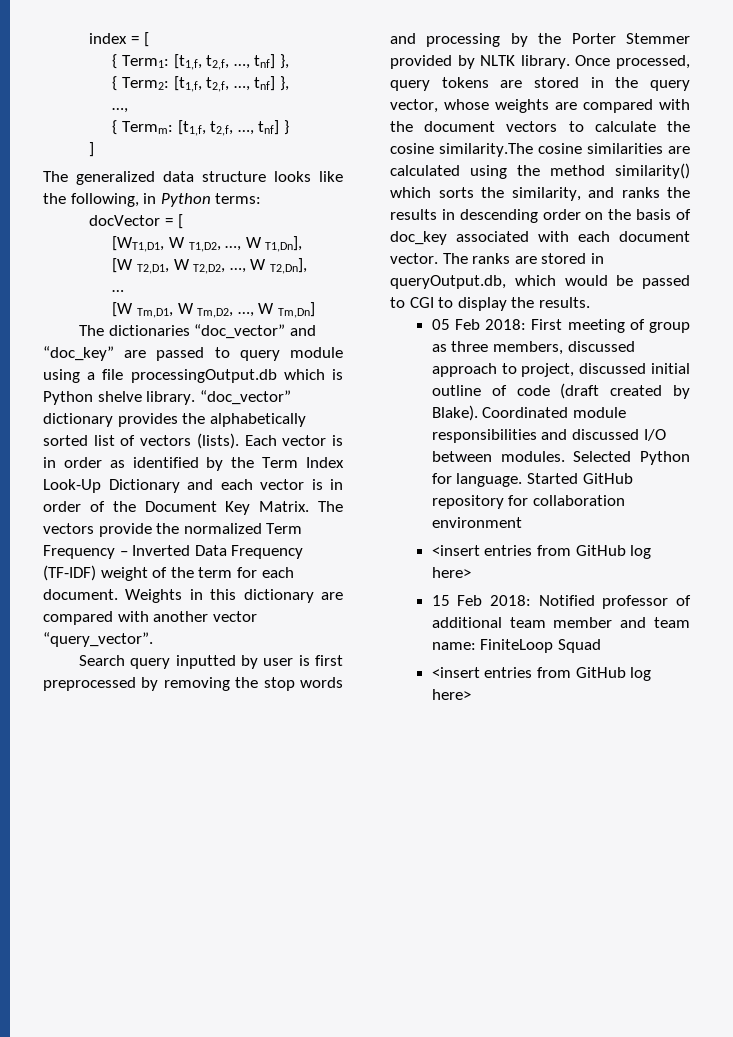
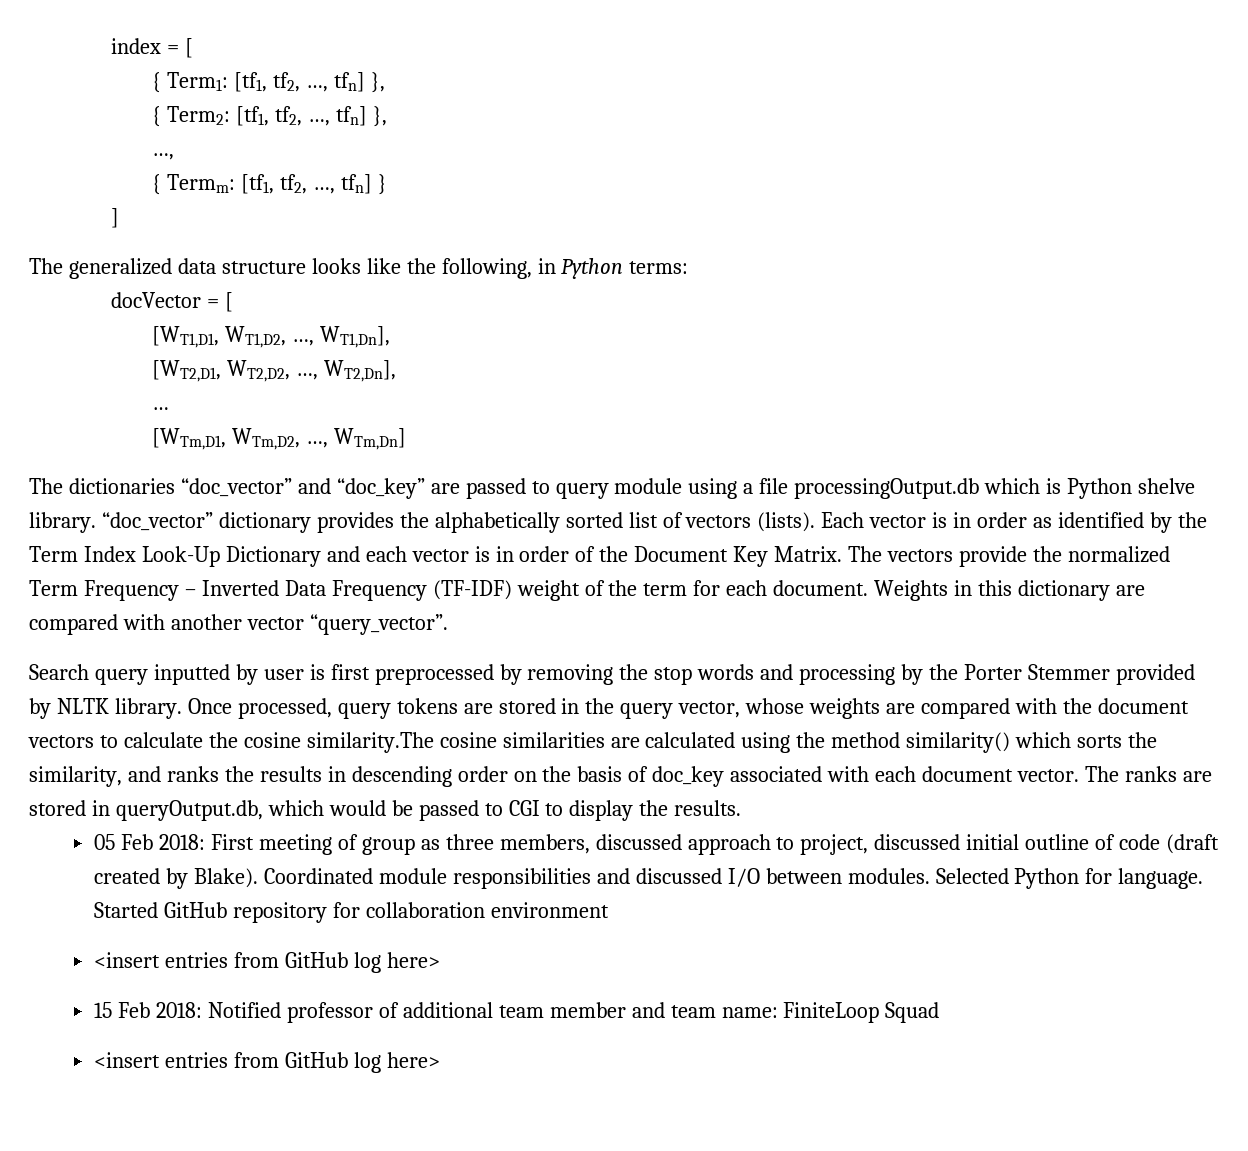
[173,54,276,70] [t1,f, t2,f, …, tnf] -> [233,72,365,92] [tf1, tf2, …, tfn]
[173,76,276,92] [t1,f, t2,f, …, tnf] -> [235,106,367,126] [tf1, tf2, …, tfn]
[177,120,280,136] [t1,f, t2,f, …, tnf] -> [240,174,372,194] [tf1, tf2, …, tfn]
[169,236,303,252] [112,258,308,274] [112,290,125,292] [112,302,316,318] W T1,D2, …, W T1,Dn], // [W T2,D1, W T2,D2, …, W T2,Dn], // … // [W Tm,D1, W Tm,D2, …, W Tm,Dn] -> [224,326,390,348] [151,360,396,382] [151,407,169,410] [151,428,406,450] WT1,D2, …, WT1,Dn], // [WT2,D1, WT2,D2, …, WT2,Dn], // … // [WTm,D1, WTm,D2, …, WTm,Dn]

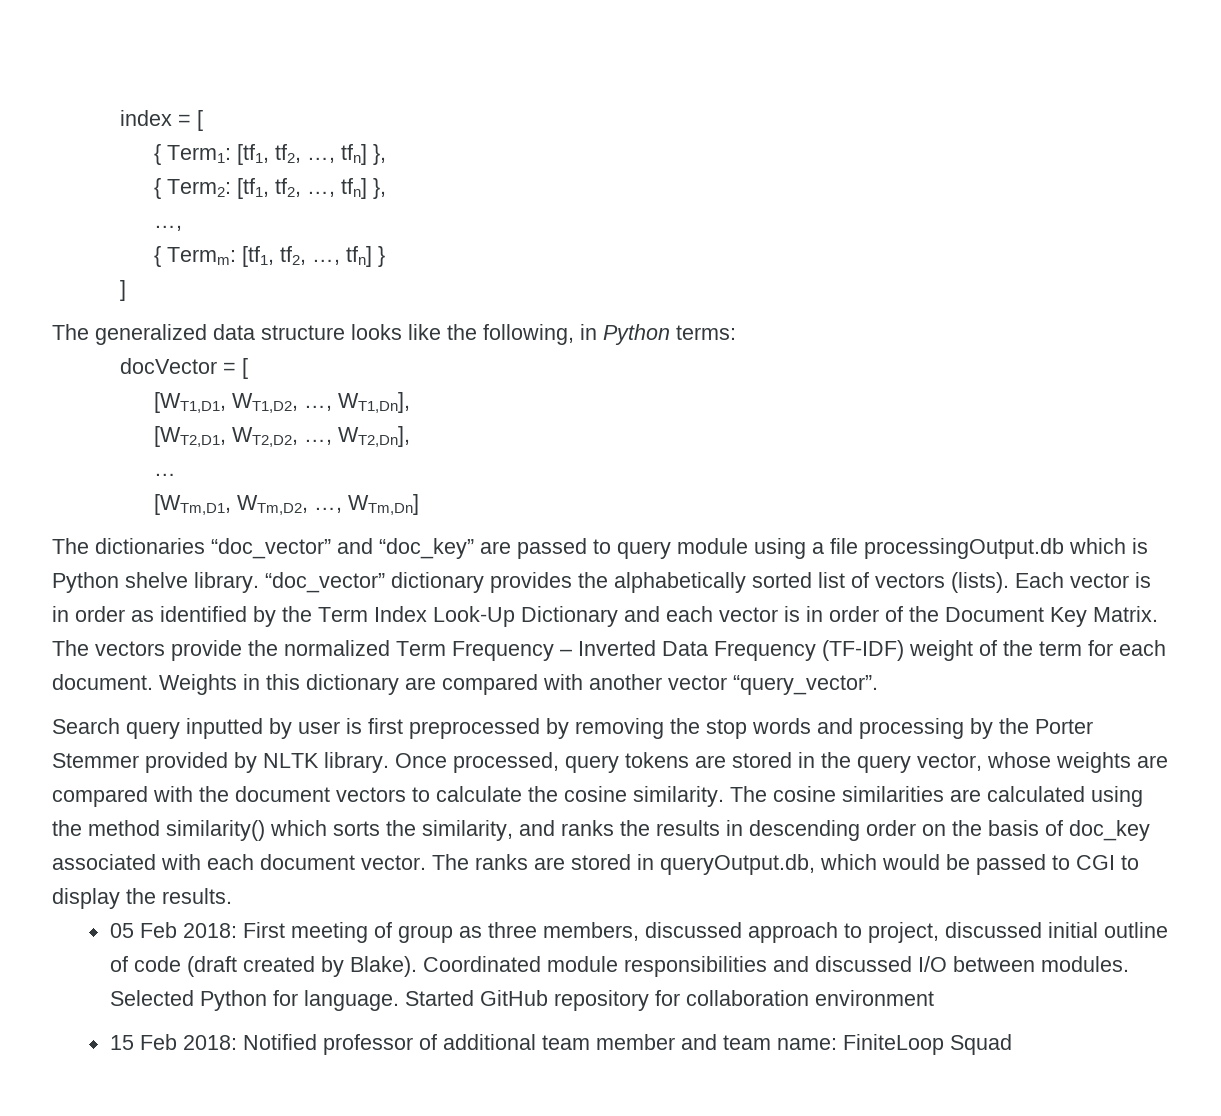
[306,732,434,753] similarity.The -> [633,786,767,807] similarity. The
[94,952,440,973] // <insert entries from GitHub log here> -> (934, 998) none
[94,1052,440,1073] // <insert entries from GitHub log here> -> (1012, 1044) none

